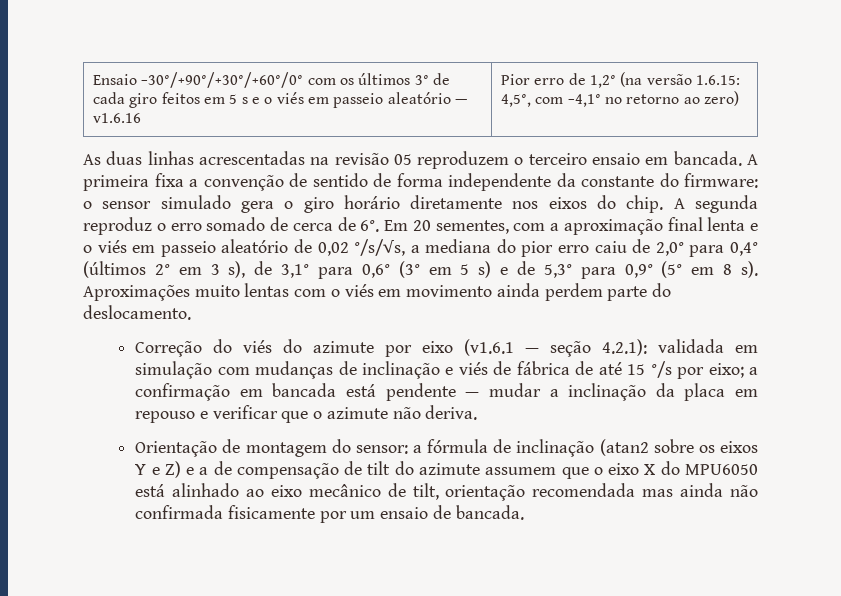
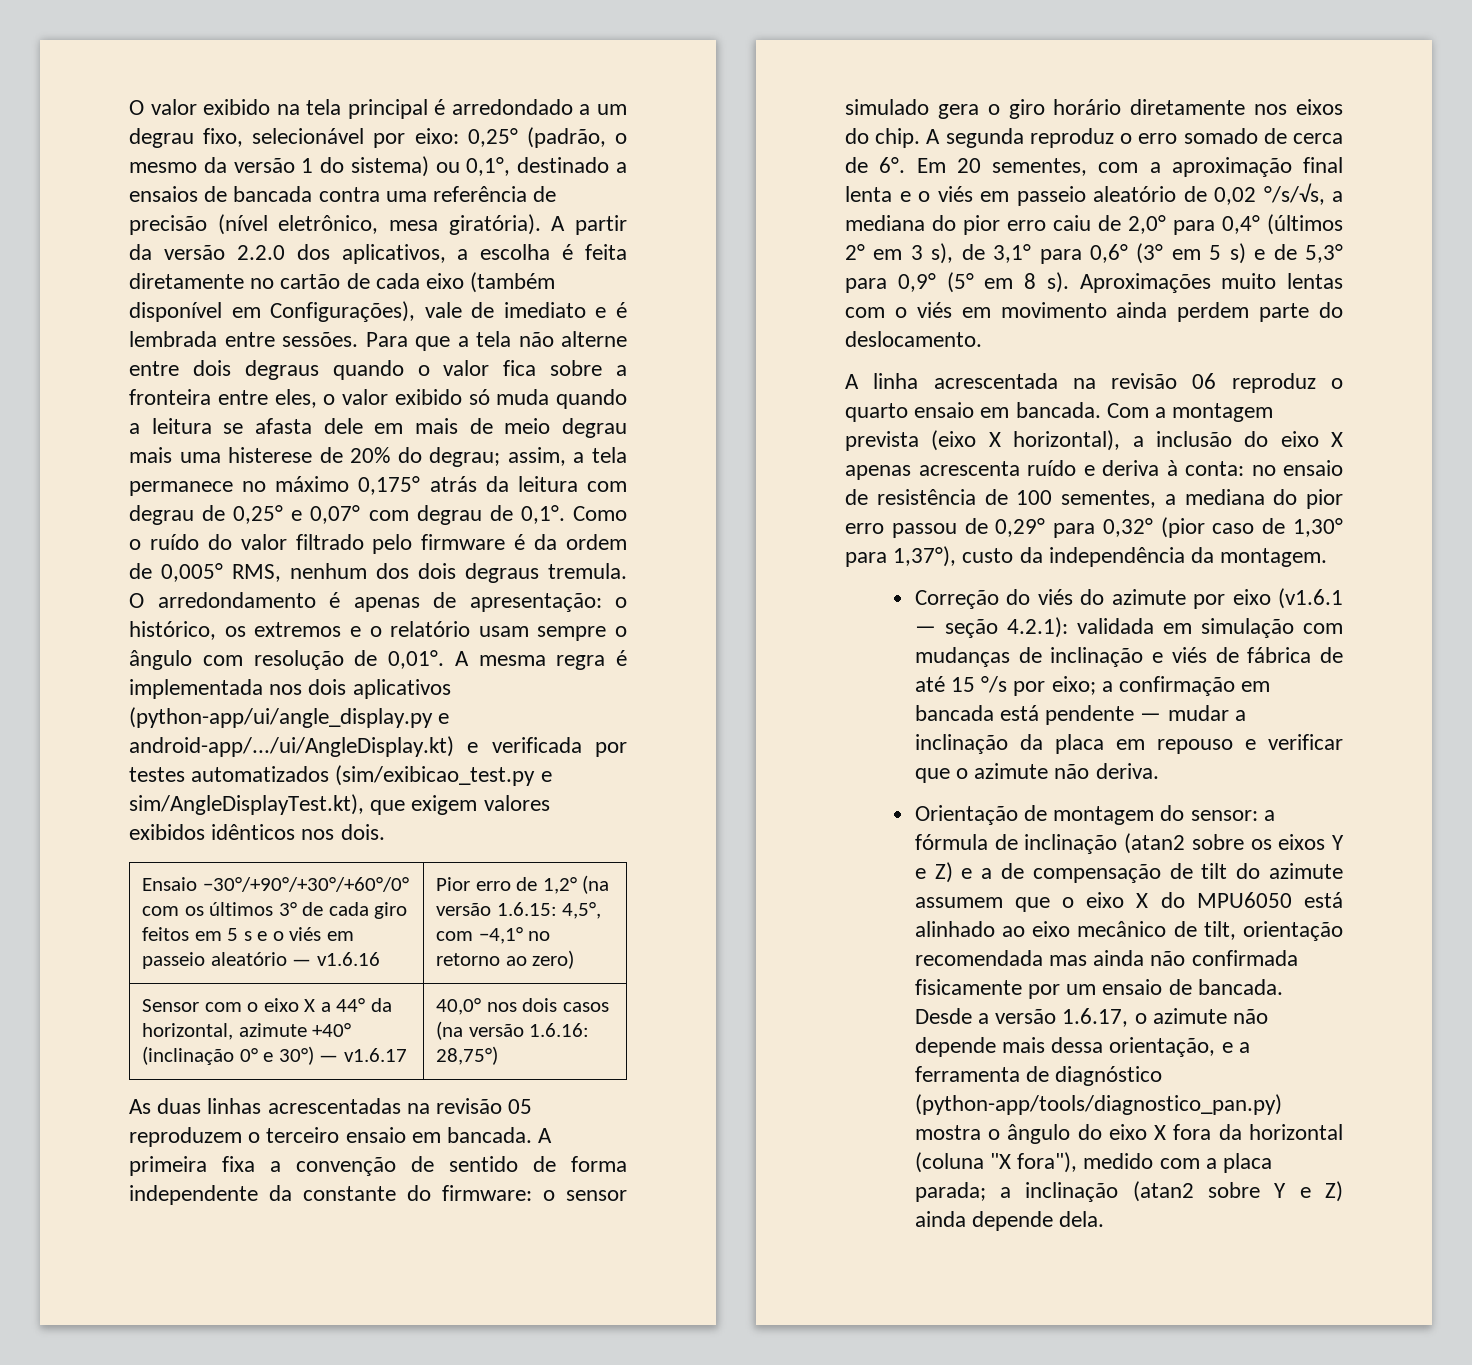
(93, 79) none -> [129,99,627,119] [129,127,627,148] [129,156,627,177] [129,186,557,202] [129,214,627,235] [129,244,627,264] [129,272,556,293] [129,301,627,322] [129,331,627,351] [129,360,627,380] [129,389,627,409] [129,418,627,438] [129,447,627,467] [129,476,627,496] [129,505,627,525] [129,534,628,554] [129,563,627,583] [129,592,627,612] [129,621,627,641] [129,650,627,670] [129,679,451,699] [129,707,450,728] [129,736,627,757] [129,765,552,786] [129,794,550,815] [129,824,385,840] O valor exibido na tela principal é arredondado a um degrau fixo, selecionável por eixo: 0,25° (padrão, o mesmo da versão 1 do sistema) ou 0,1°, destinado a ensaios de bancada contra uma referência de precisão (nível eletrônico, mesa giratória). A partir da versão 2.2.0 dos aplicativos, a escolha é feita diretamente no cartão de cada eixo (também disponível em Configurações), vale de imediato e é lembrada entre sessões. Para que a tela não alterne entre dois degraus quando o valor fica sobre a fronteira entre eles, o valor exibido só muda quando a leitura se afasta dele em mais de meio degrau mais uma histerese de 20% do degrau; assim, a tela permanece no máximo 0,175° atrás da leitura com degrau de 0,25° e 0,07° com degrau de 0,1°. Como o ruído do valor filtrado pelo firmware é da ordem de 0,005° RMS, nenhum dos dois degraus tremula. O arredondamento é apenas de apresentação: o histórico, os extremos e o relatório usam sempre o ângulo com resolução de 0,01°. A mesma regra é implementada nos dois aplicativos (python-app/ui/angle_display.py e android-app/.../ui/AngleDisplay.kt) e verificada por testes automatizados (sim/exibicao_test.py e sim/AngleDisplayTest.kt), que exigem valores exibidos idênticos nos dois. //
(739, 98) none -> [142,998,392,1012] [142,1023,352,1040] [142,1046,407,1065] [436,998,609,1015] [436,1021,590,1040] [436,1046,499,1065] // Sensor com o eixo X a 44° da horizontal, azimute +40° (inclinação 0° e 30°) — v1.6.17 | 40,0° nos dois casos (na versão 1.6.16: 28,75°)
(191, 312) none -> [845,373,1343,393] [845,402,1274,422] [845,430,1343,451] [845,460,1343,480] [845,489,1343,509] [845,517,1343,538] [845,546,1328,567] // A linha acrescentada na revisão 06 reproduz o quarto ensaio em bancada. Com a montagem prevista (eixo X horizontal), a inclusão do eixo X apenas acrescenta ruído e deriva à conta: no ensaio de resistência de 100 sementes, a mediana do pior erro passou de 0,29° para 0,32° (pior caso de 1,30° para 1,37°), custo da independência da montagem.
(524, 512) none -> [914,1008,1269,1027] [914,1037,1250,1057] [914,1066,1163,1086] [914,1094,1282,1115] [914,1124,1343,1144] [914,1152,1273,1173] [914,1181,1343,1202] [914,1211,1105,1231] Desde a versão 1.6.17, o azimute não depende mais dessa orientação, e a ferramenta de diagnóstico (python-app/tools/diagnostico_pan.py) mostra o ângulo do eixo X fora da horizontal (coluna "X fora"), medido com a placa parada; a inclinação (atan2 sobre Y e Z) ainda depende dela.

